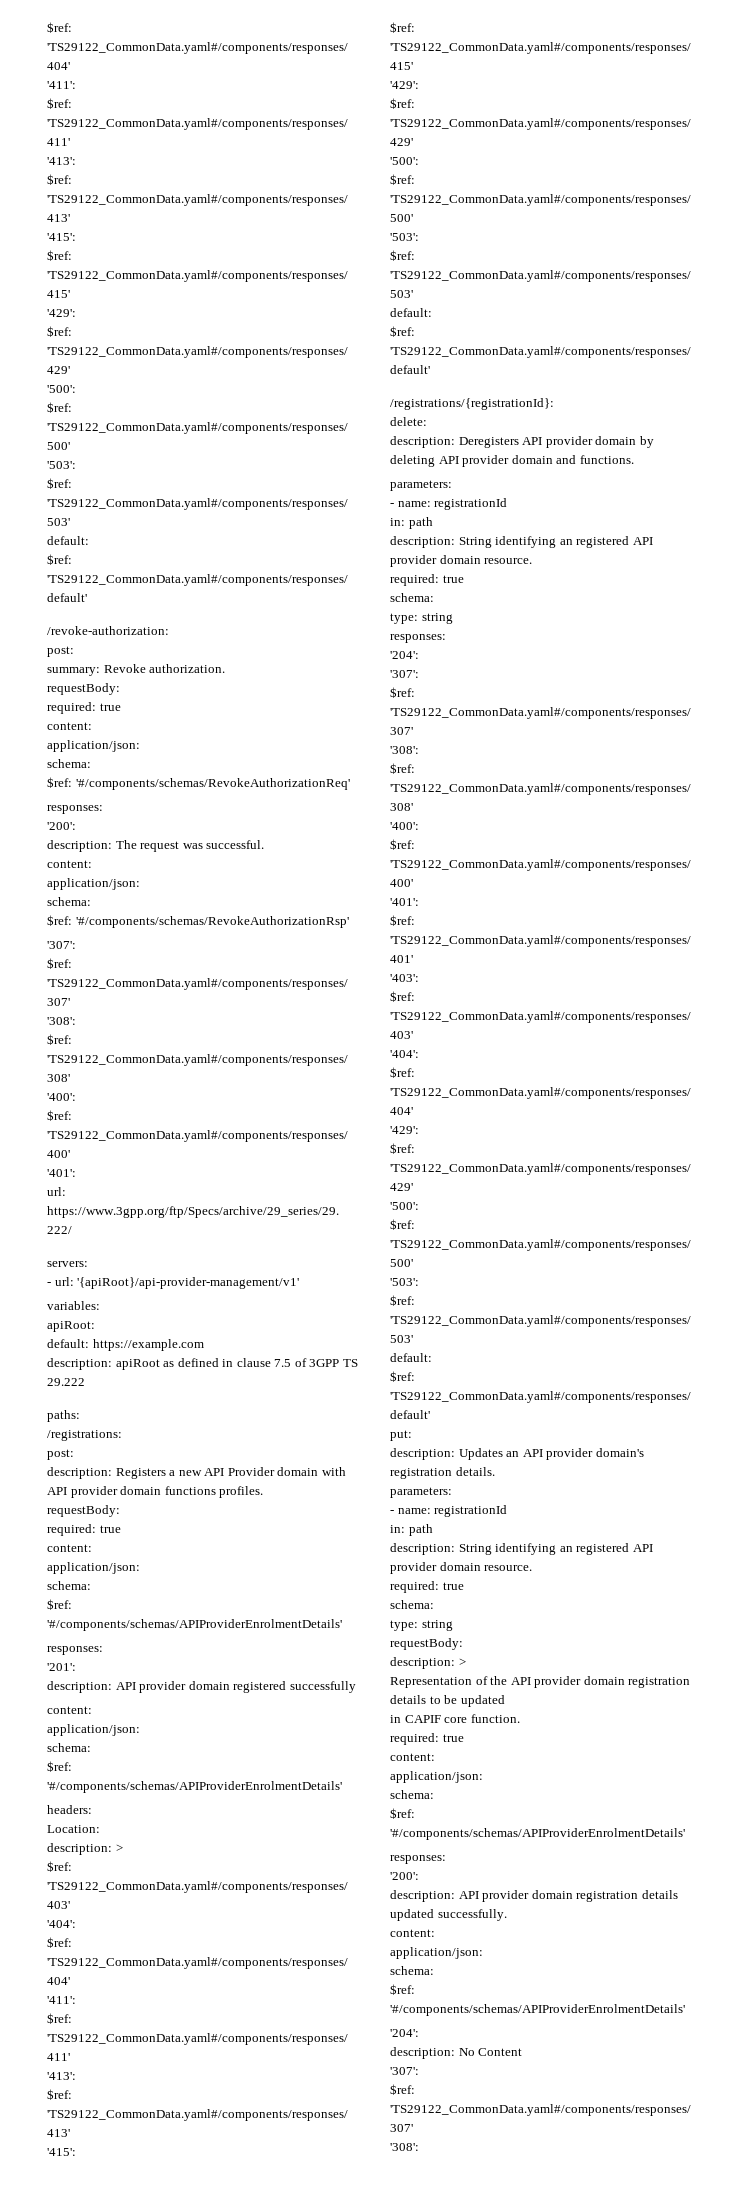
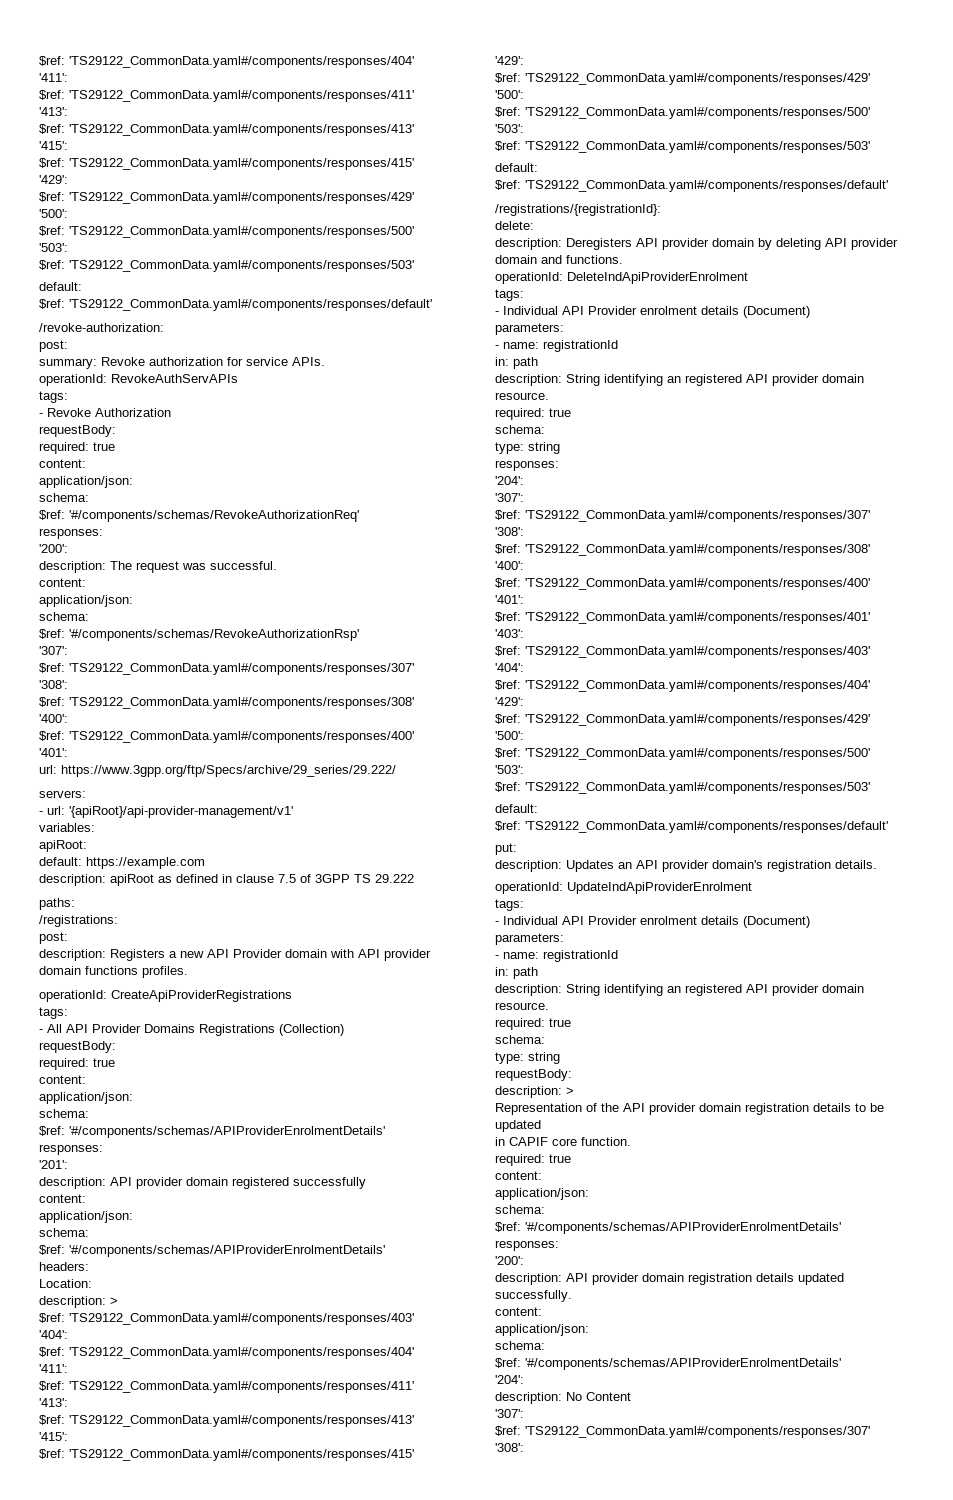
[149,664,226,673] authorization. -> [149,357,325,366] [39,374,238,386] [39,391,68,403] [39,408,171,417] authorization for service APIs. // operationId: RevokeAuthServAPIs // tags: // - Revoke Authorization
(264, 1492) none -> [39,990,292,1002] [39,1007,68,1019] [39,1024,344,1036] // operationId: CreateApiProviderRegistrations // tags: // - All API Provider Domains Registrations (Collection)
(634, 459) none -> [495,272,748,284] [495,289,524,301] [495,306,810,318] // operationId: DeleteIndApiProviderEnrolment // tags: // - Individual API Provider enrolment details (Document)
(495, 1471) none -> [495,882,752,894] [495,899,524,911] [495,916,810,928] // operationId: UpdateIndApiProviderEnrolment // tags: // - Individual API Provider enrolment details (Document)

